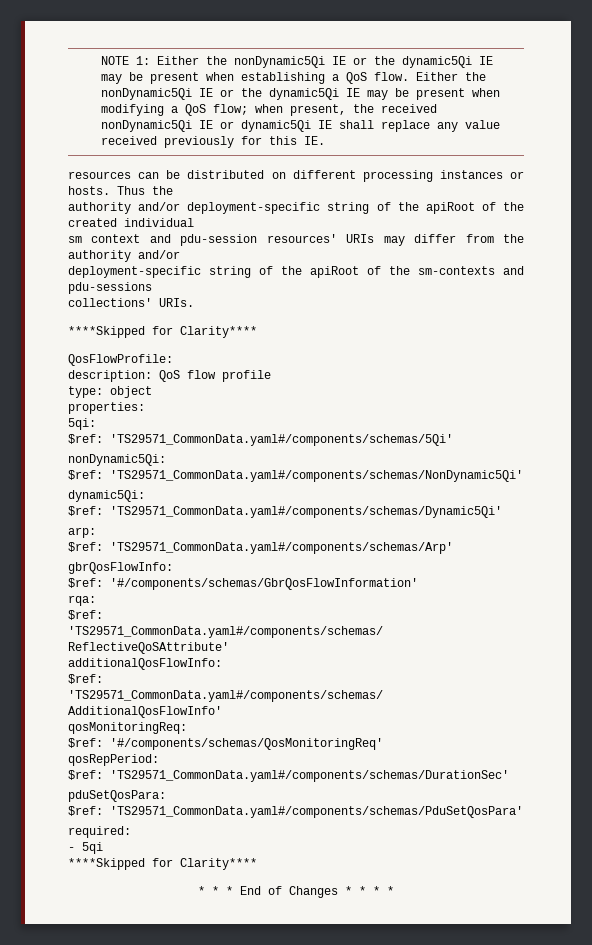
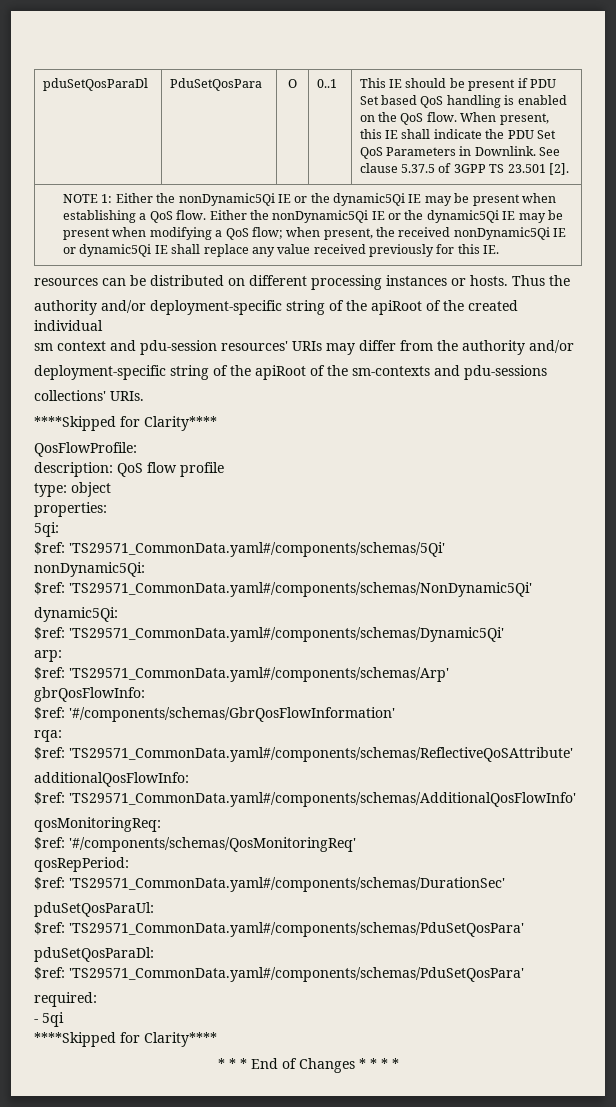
(100, 60) none -> [42,78,148,91] [169,78,262,91] [288,79,297,88] [316,79,337,88] [359,78,556,91] [359,95,567,108] [359,112,549,125] [359,129,556,139] [359,146,561,159] [359,163,569,175] pduSetQosParaDl | PduSetQosPara | O | 0..1 | This IE should be present if PDU Set based QoS handling is enabled on the QoS flow. When present, this IE shall indicate the PDU Set QoS Parameters in Downlink. See clause 5.37.5 of 3GPP TS 23.501 [2]. //
[68,790,166,802] pduSetQosPara: -> [34,902,154,917] [34,922,524,937] [34,947,154,962] pduSetQosParaUl: // $ref: 'TS29571_CommonData.yaml#/components/schemas/PduSetQosPara' // pduSetQosParaDl:

